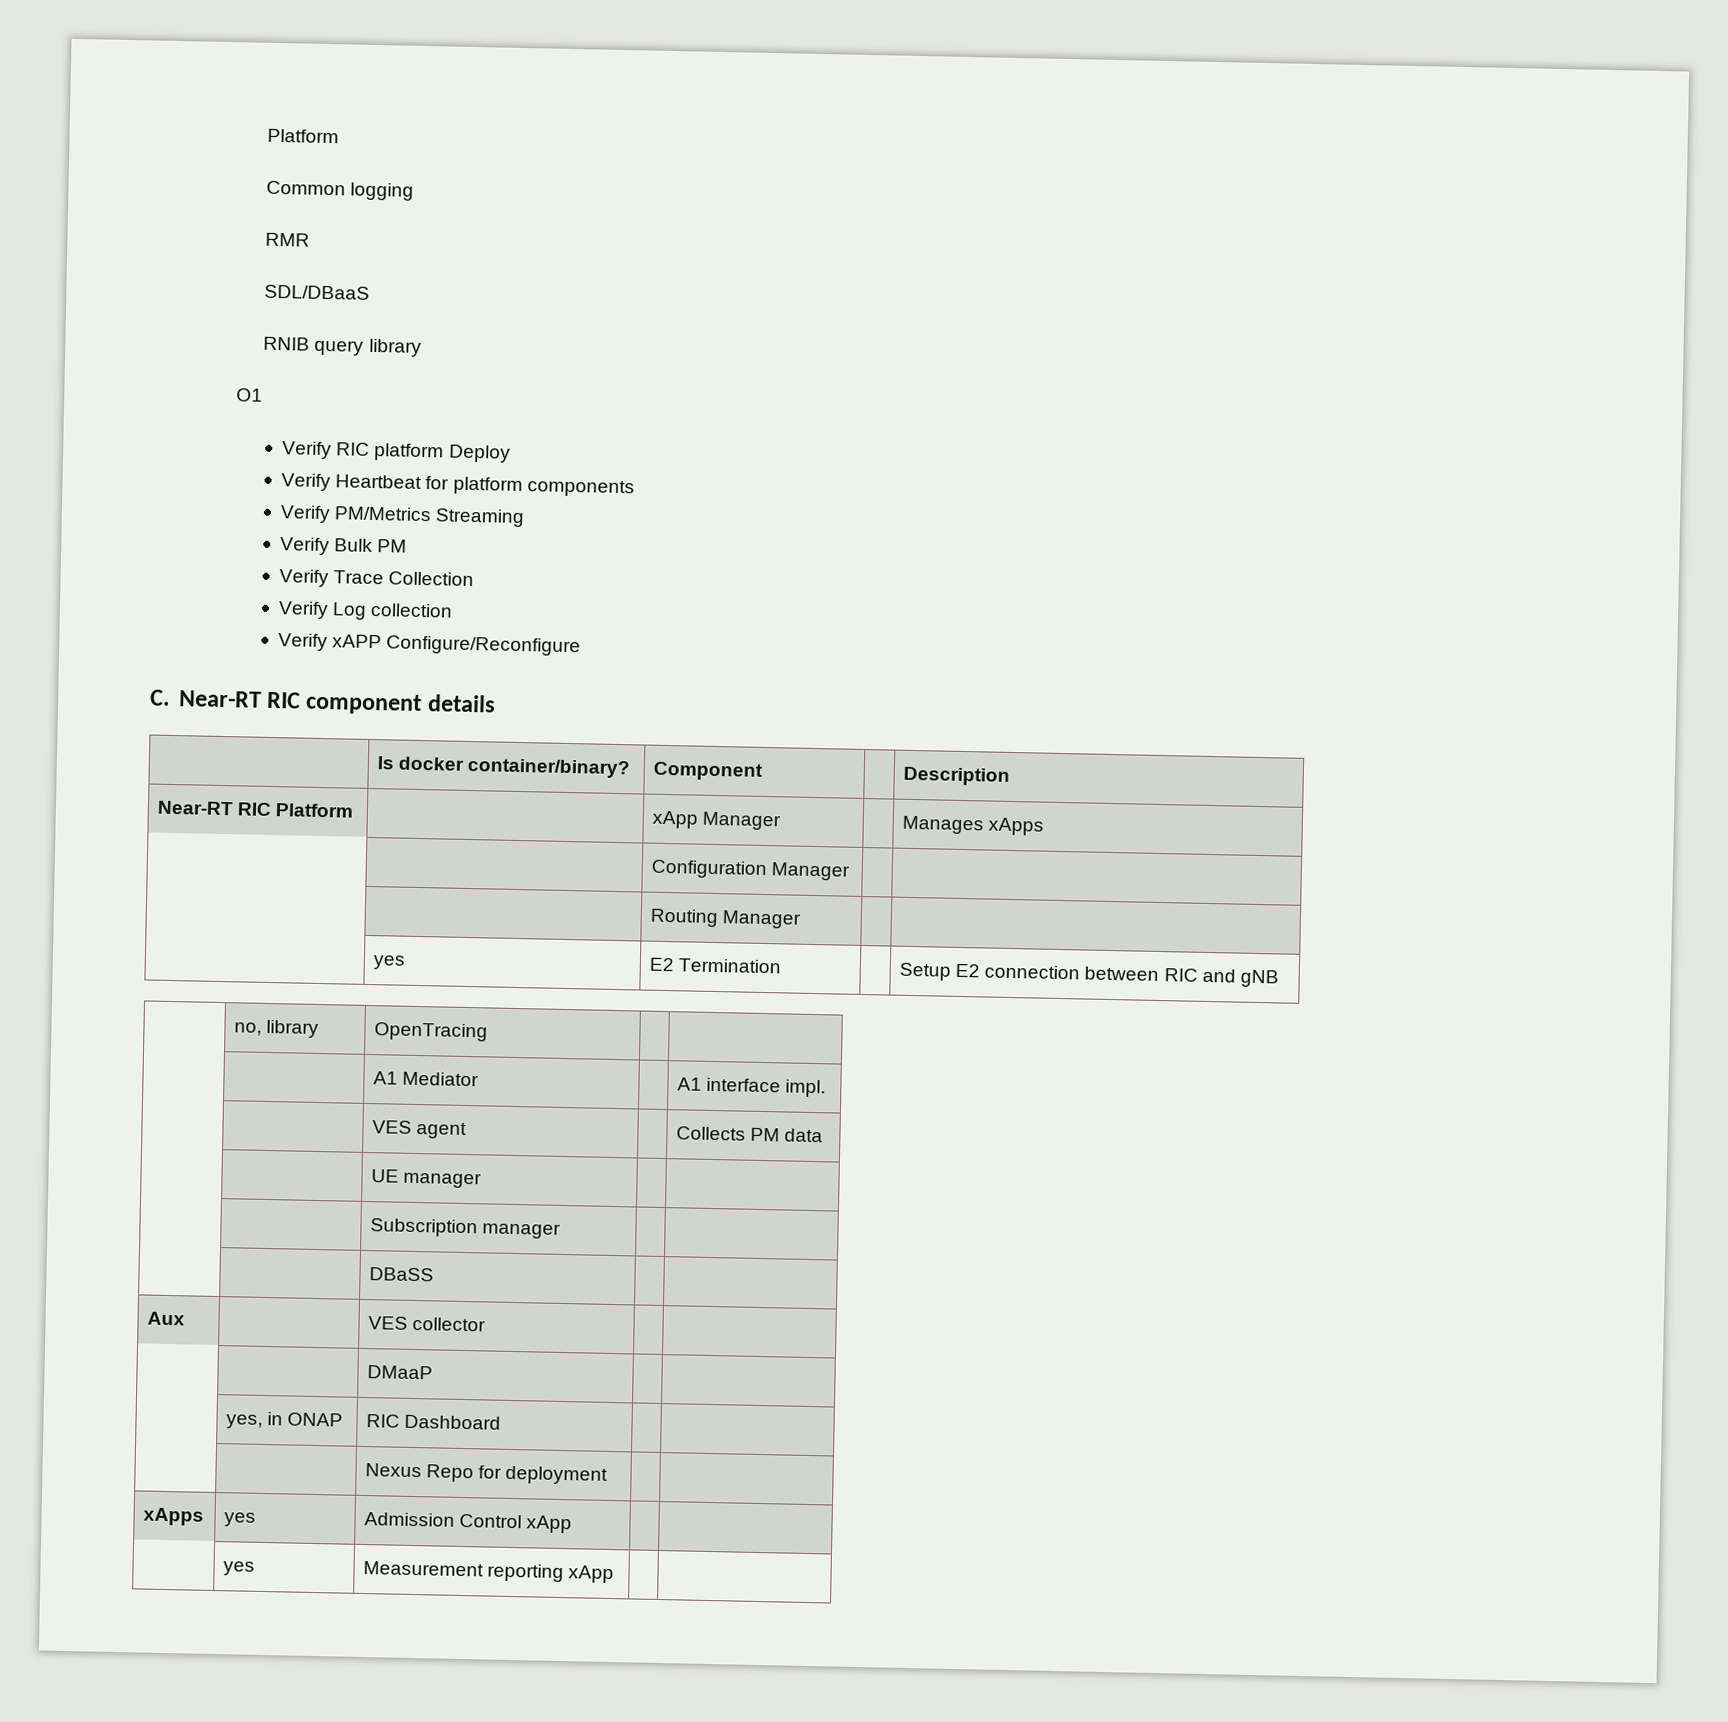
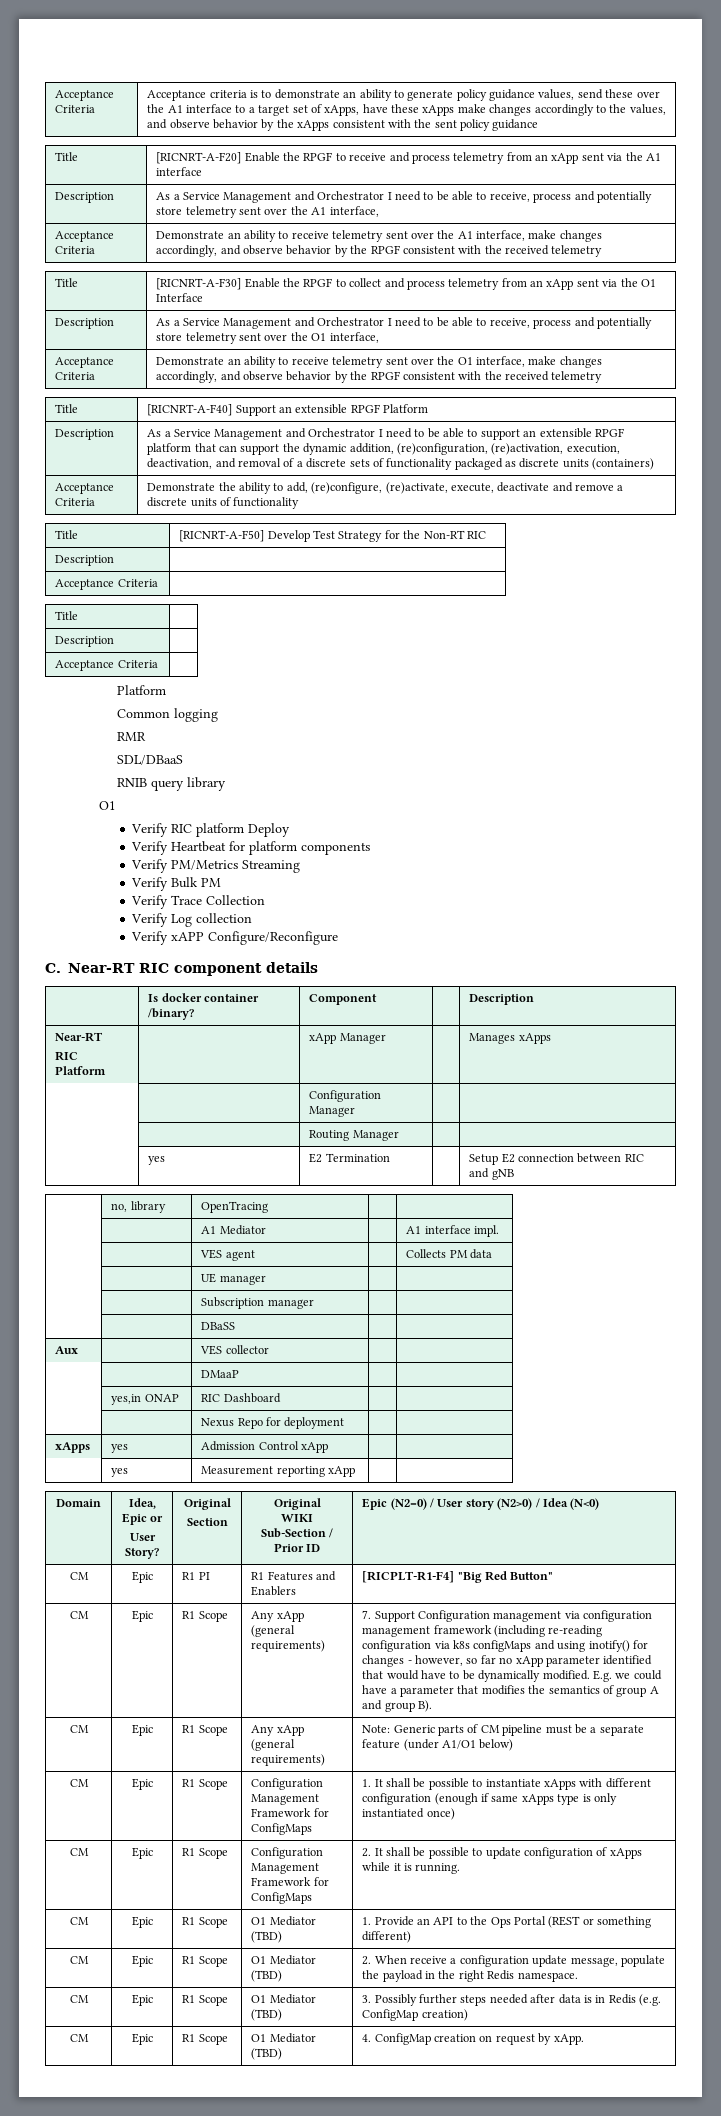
(267, 136) none -> [55,90,115,101] [55,105,96,113] [147,89,660,101] [147,104,666,116] [147,119,539,131] [55,152,79,161] [156,152,661,164] [156,167,203,176] [55,192,115,203] [156,191,652,203] [156,206,379,218] [55,231,115,242] [55,246,96,254] [156,230,602,242] [156,245,603,257] [55,278,79,287] [156,278,656,290] [156,293,204,302] [55,318,115,329] [156,317,652,329] [156,332,379,344] [55,357,115,368] [55,372,96,380] [156,356,602,368] [156,371,603,383] [55,404,79,413] [147,404,429,416] [55,429,115,440] [147,428,624,440] [147,443,620,455] [147,458,655,470] [55,483,115,494] [55,498,96,506] [147,482,624,494] [147,497,300,509] [55,530,79,539] [179,530,486,542] [55,555,115,566] [55,579,158,590] [55,611,79,620] [55,636,115,647] [55,660,158,671] Acceptance Criteria | Acceptance criteria is to demonstrate an ability to generate policy guidance values, send these over the A1 interface to a target set of xApps, have these xApps make changes accordingly to the values, and observe behavior by the xApps consistent with the sent policy guidance // Title | [RICNRT-A-F20] Enable the RPGF to receive and process telemetry from an xApp sent via the A1 interface // Description | As a Service Management and Orchestrator I need to be able to receive, process and potentially store telemetry sent over the A1 interface, // Acceptance Criteria | Demonstrate an ability to receive telemetry sent over the A1 interface, make changes accordingly, and observe behavior by the RPGF consistent with the received telemetry // Title | [RICNRT-A-F30] Enable the RPGF to collect and process telemetry from an xApp sent via the O1 Interface // Description | As a Service Management and Orchestrator I need to be able to receive, process and potentially store telemetry sent over the O1 interface, // Acceptance Criteria | Demonstrate an ability to receive telemetry sent over the O1 interface, make changes accordingly, and observe behavior by the RPGF consistent with the received telemetry // Title | [RICNRT-A-F40] Support an extensible RPGF Platform // Description | As a Service Management and Orchestrator I need to be able to support an extensible RPGF platform that can support the dynamic addition, (re)configuration, (re)activation, execution, deactivation, and removal of a discrete sets of functionality packaged as discrete units (containers) // Acceptance Criteria | Demonstrate the ability to add, (re)configure, (re)activate, execute, deactivate and remove a discrete units of functionality // Title | [RICNRT-A-F50] Develop Test Strategy for the Non-RT RIC // Description | // Acceptance Criteria | // Title | // Description | // Acceptance Criteria | //
[467,757,631,779] container/binary? -> [204,994,260,1002] [148,1008,195,1020] container /binary?
(235, 808) none -> (104, 1037) //
[226,1412,284,1429] yes, in -> [111,1394,142,1405] yes,in
(615, 1574) none -> [56,1499,101,1507] [128,1498,156,1509] [121,1513,164,1525] [129,1533,156,1541] [125,1548,159,1559] [183,1498,231,1510] [186,1518,228,1526] [273,1498,321,1510] [281,1514,313,1522] [260,1528,334,1538] [273,1543,321,1552] [362,1498,600,1510] [69,1572,89,1580] [131,1571,153,1583] [182,1572,210,1580] [251,1571,337,1581] [251,1586,297,1596] [362,1571,554,1583] [69,1611,89,1619] [131,1610,153,1622] [182,1611,228,1622] [251,1611,304,1622] [251,1625,296,1637] [251,1640,326,1652] [362,1610,653,1622] [362,1625,603,1637] [362,1640,648,1652] [362,1655,653,1667] [362,1670,662,1682] [362,1685,659,1697] [362,1700,433,1712] [69,1725,89,1733] [131,1724,153,1736] [182,1725,228,1736] [251,1725,304,1736] [251,1739,296,1751] [251,1754,326,1766] [362,1724,644,1736] [362,1739,514,1751] [69,1779,89,1787] [131,1778,153,1790] [182,1779,228,1790] [251,1778,324,1790] [251,1794,320,1805] [251,1808,329,1817] [251,1823,313,1835] [362,1778,651,1790] [362,1793,617,1805] [362,1808,455,1820] [69,1848,89,1856] [131,1847,153,1859] [182,1848,228,1859] [251,1847,324,1859] [251,1863,320,1874] [251,1877,329,1886] [251,1892,313,1904] [362,1847,642,1859] [362,1862,461,1874] [69,1917,89,1925] [131,1916,153,1928] [182,1917,228,1928] [251,1916,316,1926] [251,1931,283,1943] [362,1916,652,1928] [362,1931,412,1943] [69,1956,89,1964] [131,1955,153,1967] [182,1956,228,1967] [251,1955,316,1965] [251,1970,283,1982] [362,1955,665,1967] [362,1970,578,1982] [69,1995,89,2003] [131,1994,153,2006] [182,1995,228,2006] [251,1994,316,2004] [251,2009,283,2021] [362,1994,662,2006] [362,2009,468,2021] [69,2034,89,2042] [131,2033,153,2045] [182,2034,228,2045] [251,2033,316,2043] [251,2048,283,2060] [362,2033,584,2045] // Domain | Idea, Epic or // User Story? | Original // Section | Original // WIKI Sub-Section / Prior ID | Epic (N2=0) / User story (N2>0) / Idea (N<0) // CM | Epic | R1 PI | R1 Features and Enablers | [RICPLT-R1-F4] "Big Red Button" // CM | Epic | R1 Scope | Any xApp (general requirements) | 7. Support Configuration management via configuration management framework (including re-reading configuration via k8s configMaps and using inotify() for changes - however, so far no xApp parameter identified that would have to be dynamically modified. E.g. we could have a parameter that modifies the semantics of group A and group B). // CM | Epic | R1 Scope | Any xApp (general requirements) | Note: Generic parts of CM pipeline must be a separate feature (under A1/O1 below) // CM | Epic | R1 Scope | Configuration Management Framework for ConfigMaps | 1. It shall be possible to instantiate xApps with different configuration (enough if same xApps type is only instantiated once) // CM | Epic | R1 Scope | Configuration Management Framework for ConfigMaps | 2. It shall be possible to update configuration of xApps while it is running. // CM | Epic | R1 Scope | O1 Mediator (TBD) | 1. Provide an API to the Ops Portal (REST or something different) // CM | Epic | R1 Scope | O1 Mediator (TBD) | 2. When receive a configuration update message, populate the payload in the right Redis namespace. // CM | Epic | R1 Scope | O1 Mediator (TBD) | 3. Possibly further steps needed after data is in Redis (e.g. ConfigMap creation) // CM | Epic | R1 Scope | O1 Mediator (TBD) | 4. ConfigMap creation on request by xApp.

